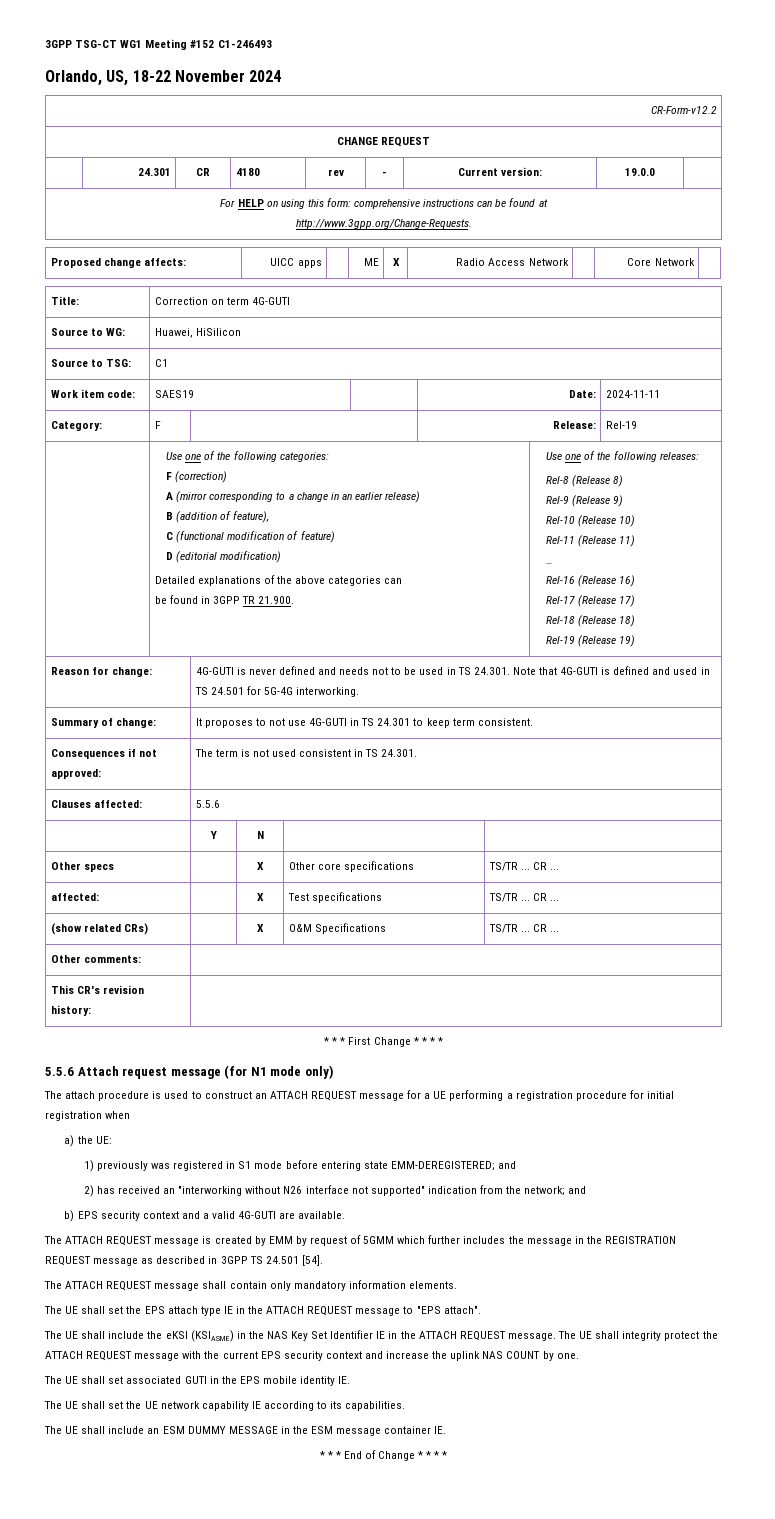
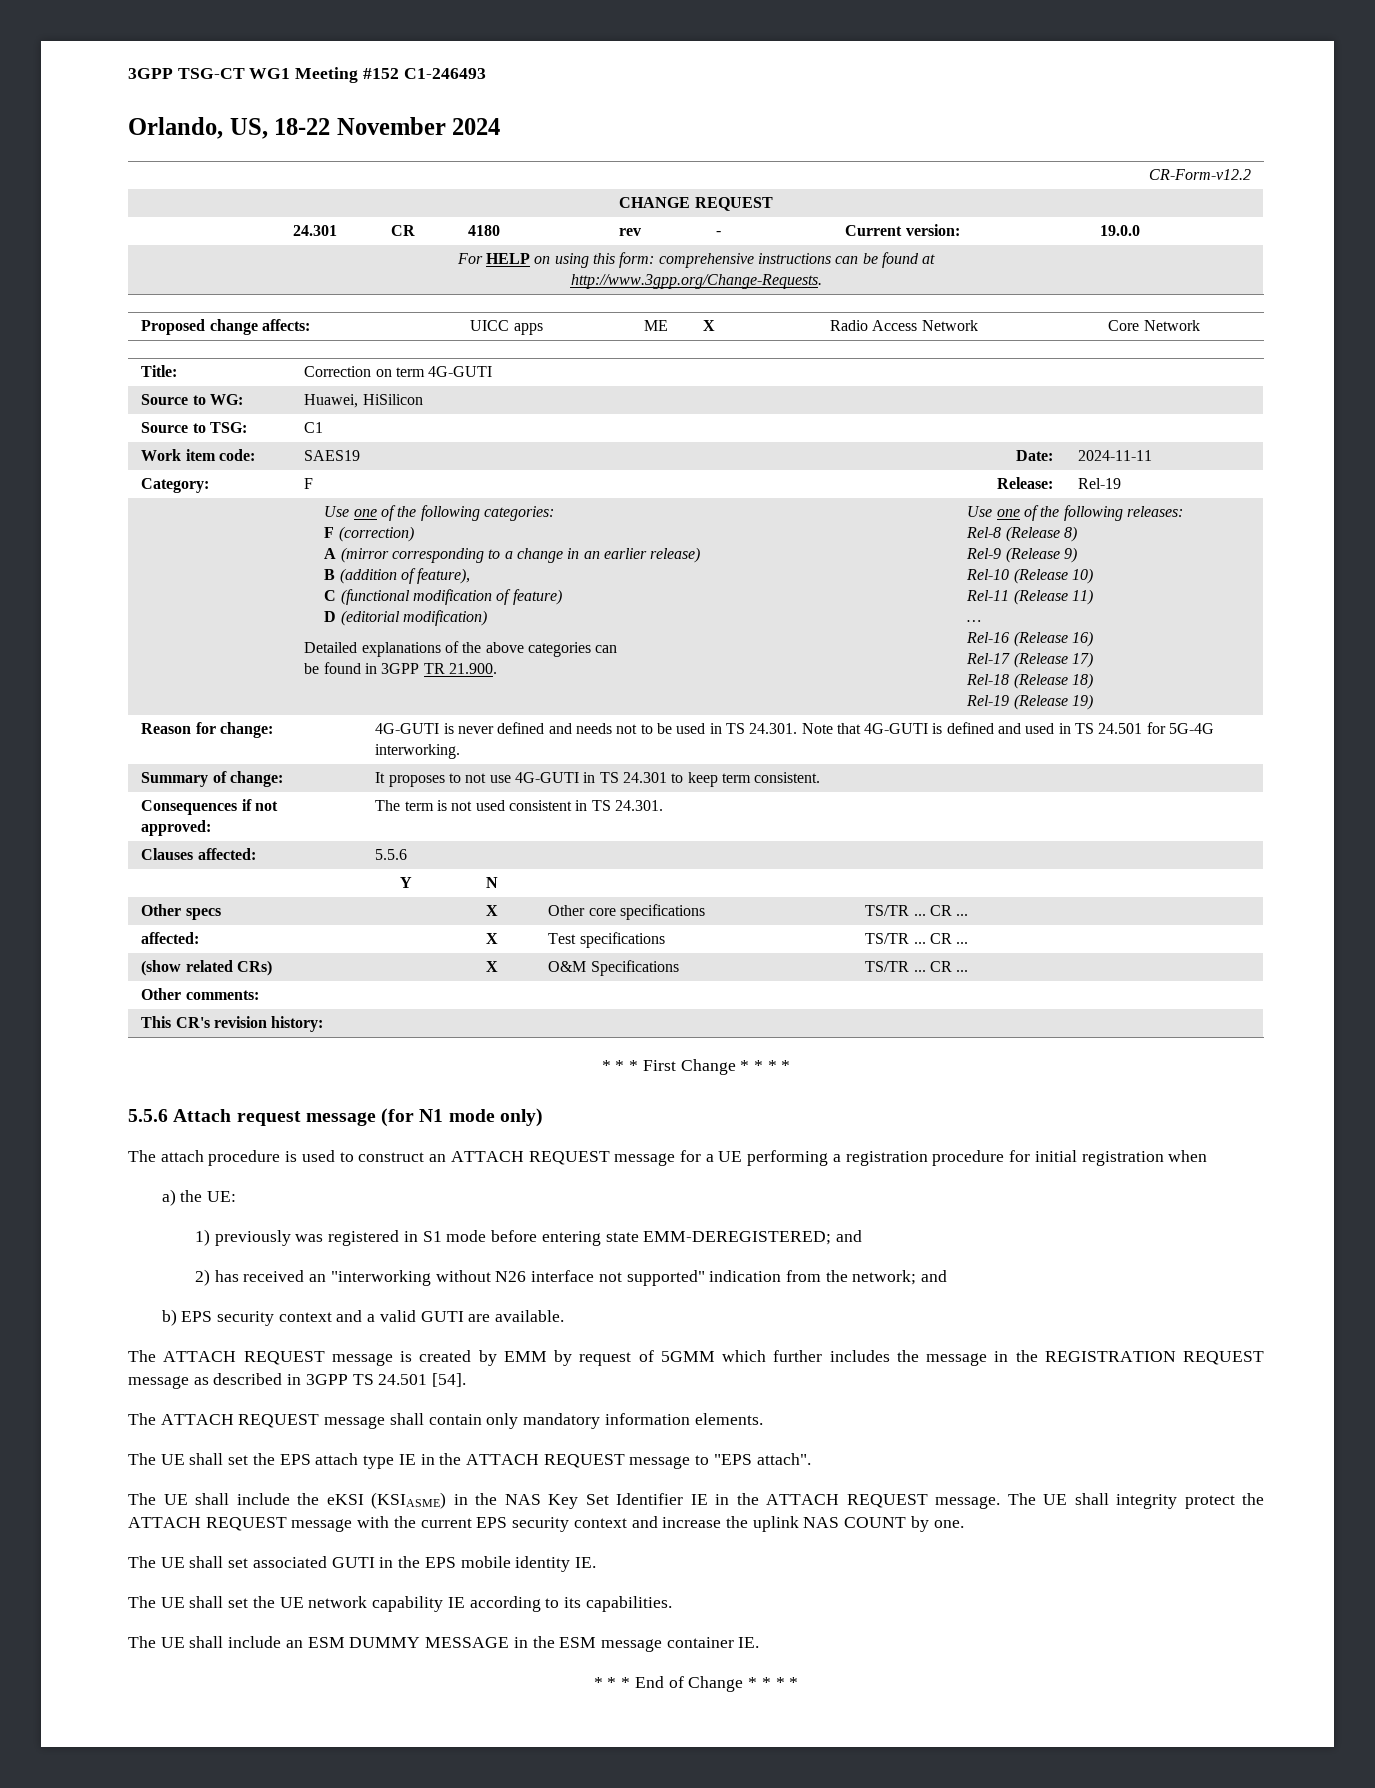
[238,1211,277,1219] 4G-GUTI -> [420,1311,464,1322] GUTI

